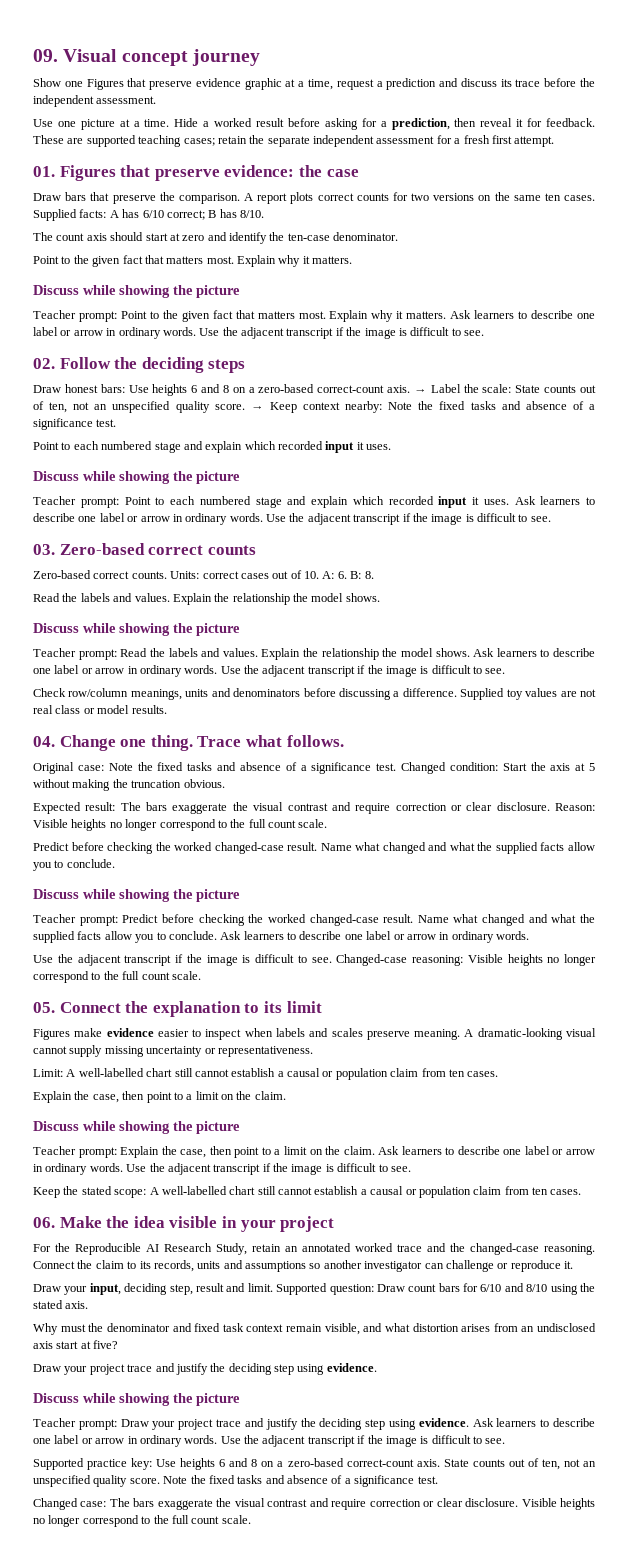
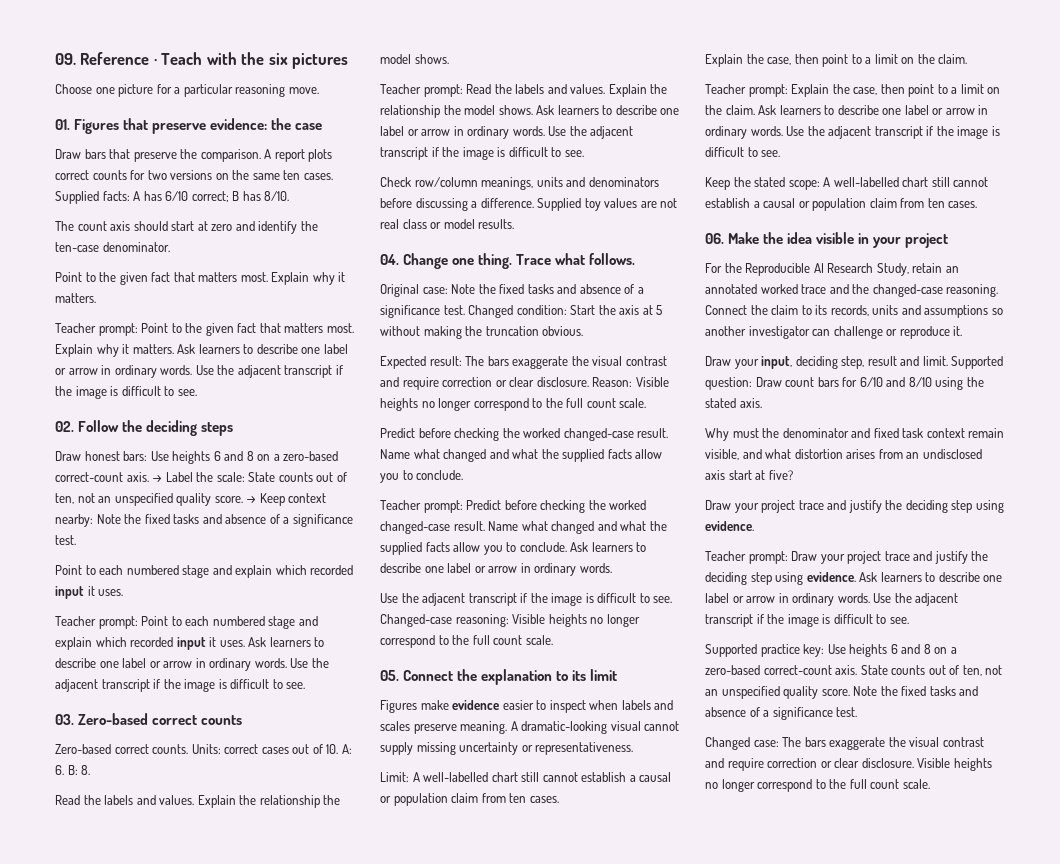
[63,49,260,66] [33,78,595,90] [33,95,157,107] [33,118,595,130] [33,135,555,147] Visual concept journey // Show one Figures that preserve evidence graphic at a time, request a prediction and discuss its trace before the independent assessment. // Use one picture at a time. Hide a worked result before asking for a prediction, then reveal it for feedback. These are supported teaching cases; retain the separate independent assessment for a fresh first attempt. -> [80,52,349,69] [55,84,319,97] Reference · Teach with the six pictures // Choose one picture for a particular reasoning move.
[33,285,240,298] // Discuss while showing the picture -> (96, 298) none
[33,471,240,484] // Discuss while showing the picture -> (124, 592) none
[33,623,240,636] // Discuss while showing the picture -> (449, 59) none
[33,889,240,902] // Discuss while showing the picture -> (464, 475) none
[33,1121,240,1134] // Discuss while showing the picture -> (968, 59) none
[33,1393,240,1406] // Discuss while showing the picture -> (754, 526) none

